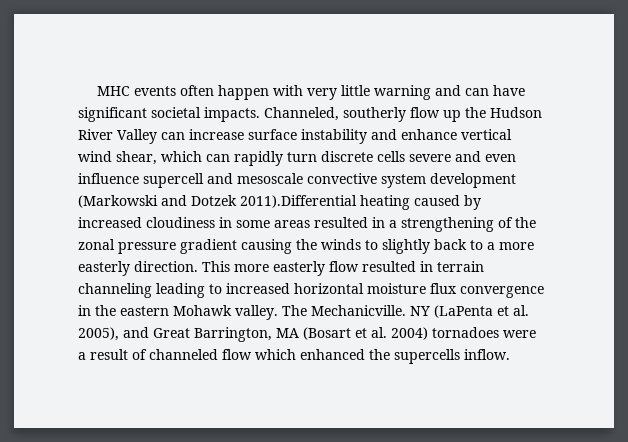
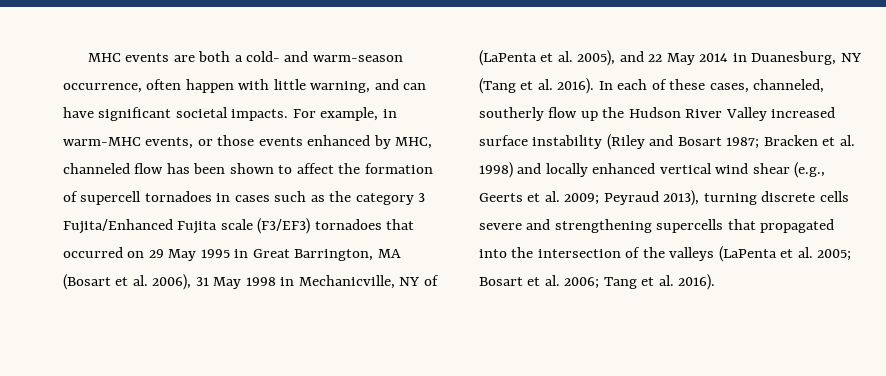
[179,85,431,100] often happen with very little warning -> [173,51,403,62] [63,79,371,93] are both a cold- and warm-season occurrence, often happen with little warning,
[264,107,339,121] Channeled, -> [292,107,397,121] [63,135,433,149] [63,163,433,174] [63,191,426,205] [63,218,415,234] [63,247,401,261] [63,274,439,290] [479,50,861,66] [479,78,825,94] For example, in warm-MHC events, or those events enhanced by MHC, channeled flow has been shown to affect the formation of supercell tornadoes in cases such as the category 3 Fujita/Enhanced Fujita scale (F3/EF3) tornadoes that occurred on 29 May 1995 in Great Barrington, MA (Bosart et al. 2006), 31 May 1998 in Mechanicville, NY of (LaPenta et al. 2005), and 22 May 2014 in Duanesburg, NY (Tang et al. 2016). In each of these cases, channeled,
[161,129,512,144] [78,151,516,166] [78,173,516,188] [78,195,481,210] [78,217,536,232] [78,239,534,254] [78,261,484,276] [78,283,544,298] [78,305,529,320] [78,327,536,342] [78,349,510,364] can increase surface instability and enhance vertical wind shear, which can rapidly turn discrete cells severe and even influence supercell and mesoscale convective system development (Markowski and Dotzek 2011).Differential heating caused by increased cloudiness in some areas resulted in a strengthening of the zonal pressure gradient causing the winds to slightly back to a more easterly direction. This more easterly flow resulted in terrain channeling leading to increased horizontal moisture flux convergence in the eastern Mohawk valley. The Mechanicville. NY (LaPenta et al. 2005), and Great Barrington, MA (Bosart et al. 2004) tornadoes were a result of channeled flow which enhanced the supercells inflow. -> [771,107,836,118] [479,134,855,150] [479,162,826,178] [479,190,849,206] [479,219,835,233] [479,246,852,262] [479,274,716,290] increased surface instability (Riley and Bosart 1987; Bracken et al. 1998) and locally enhanced vertical wind shear (e.g., Geerts et al. 2009; Peyraud 2013), turning discrete cells severe and strengthening supercells that propagated into the intersection of the valleys (LaPenta et al. 2005; Bosart et al. 2006; Tang et al. 2016).

